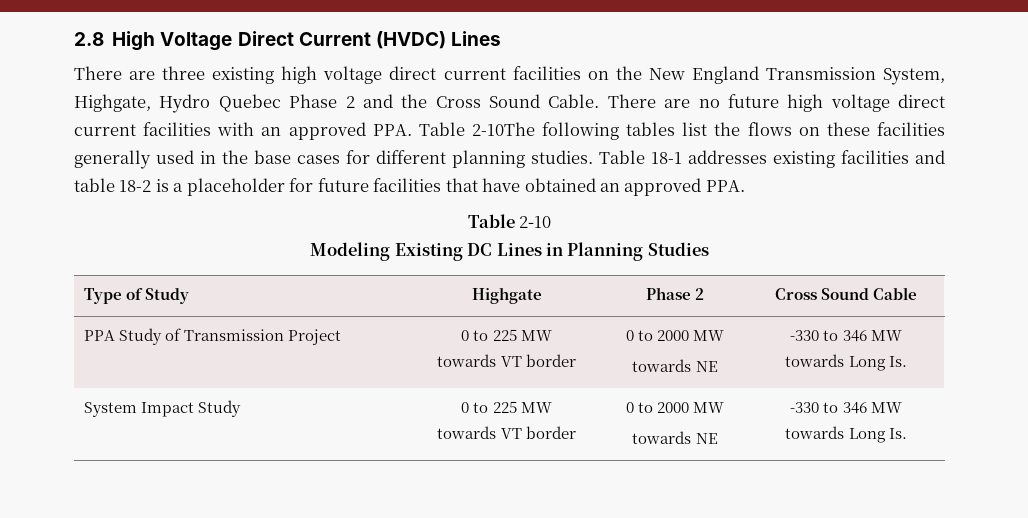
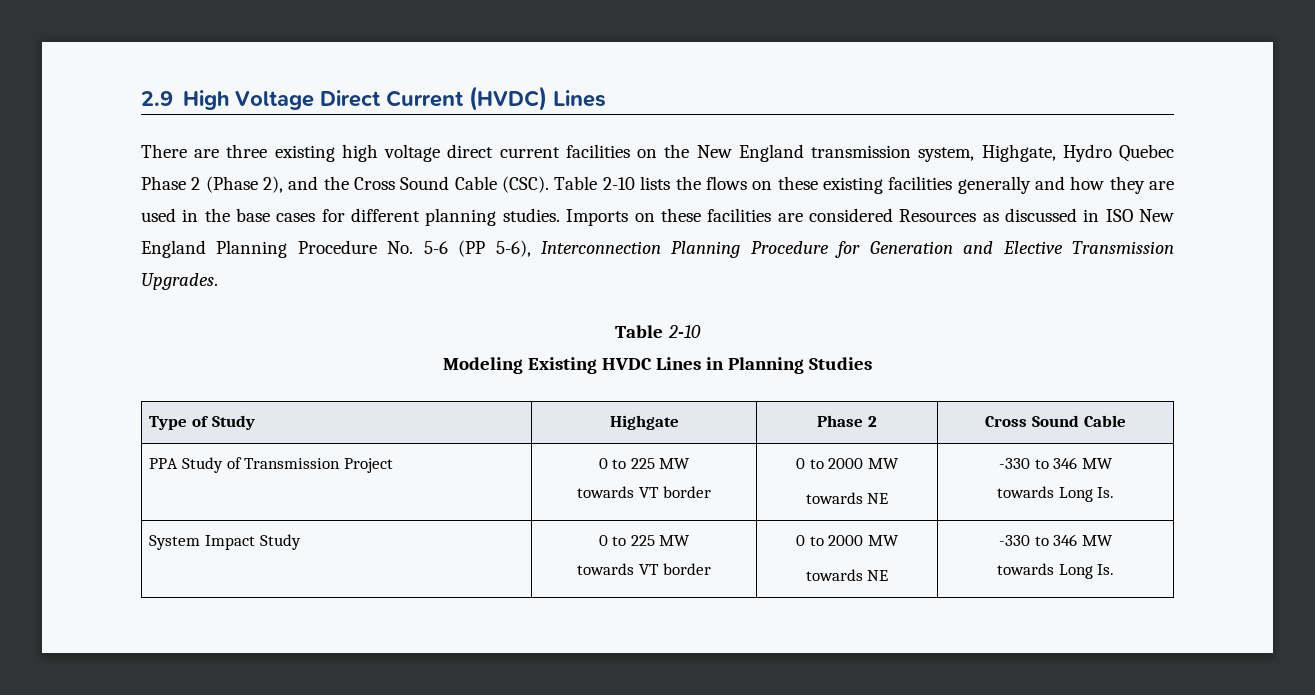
[74,32,104,46] 2.8 -> [141,91,173,106] 2.9
[765,67,945,85] Transmission System, -> [811,145,975,162] transmission system,
(355, 102) none -> [205,176,284,193] (Phase 2),
[548,94,945,112] [74,122,708,140] Cable. There are no future high voltage direct current facilities with an approved PPA. Table 2-10The following tables list -> [454,176,671,193] Cable (CSC). Table 2-10 lists
(870, 129) none -> [822,177,883,194] existing
(151, 159) none -> [1034,176,1174,194] and how they are
[599,150,945,168] [74,178,745,196] Table 18-1 addresses existing facilities and table 18-2 is a placeholder for future facilities that have obtained an approved PPA. -> [566,208,1175,226] [141,240,1175,258] [141,273,218,290] Imports on these facilities are considered Resources as discussed in ISO New England Planning Procedure No. 5-6 (PP 5-6), Interconnection Planning Procedure for Generation and Elective Transmission Upgrades.
[467,243,493,256] DC -> [601,358,652,370] HVDC

